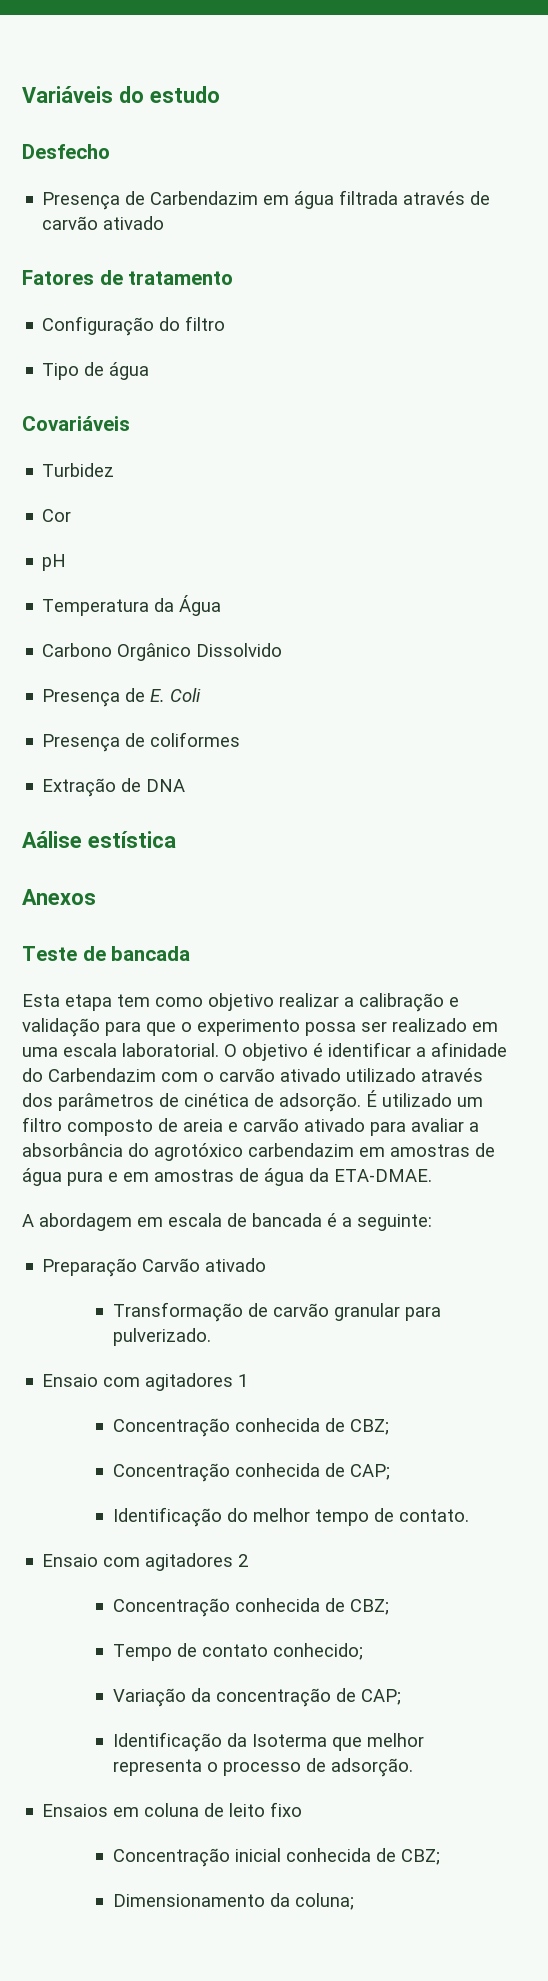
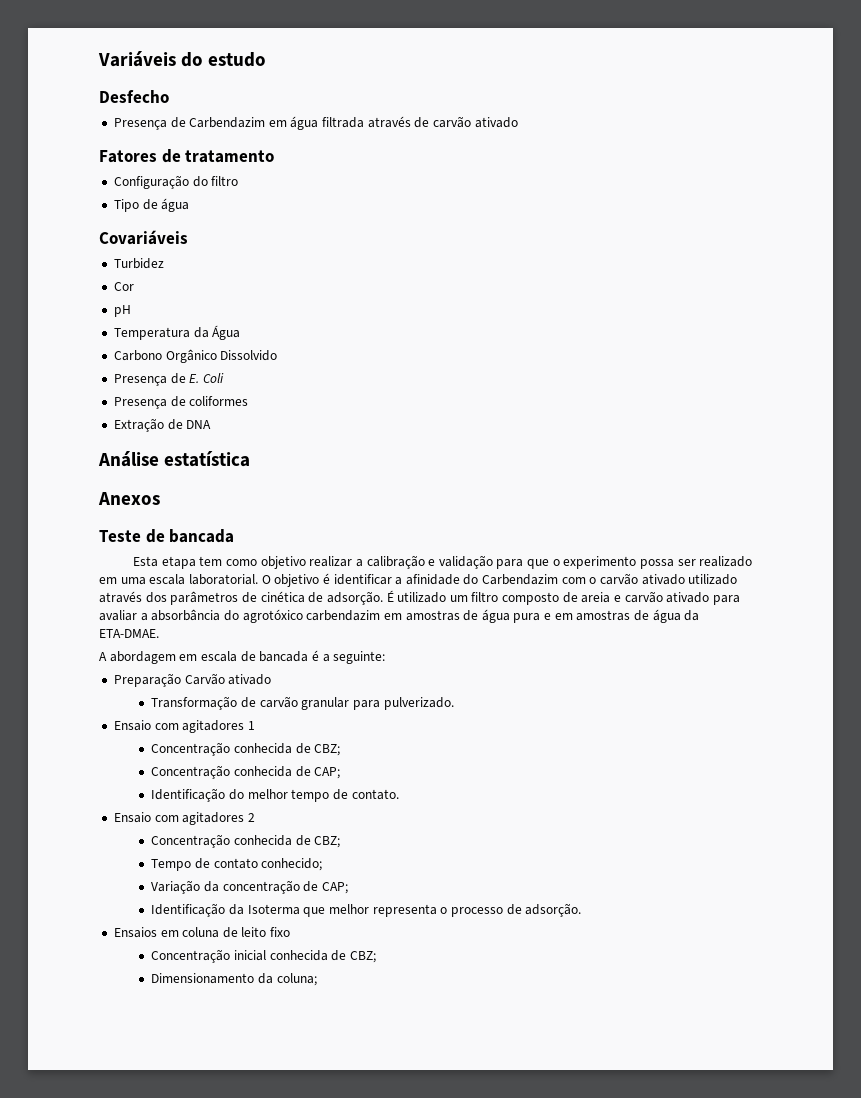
[22,831,176,848] Aálise estística -> [98,451,251,467] Análise estatística

